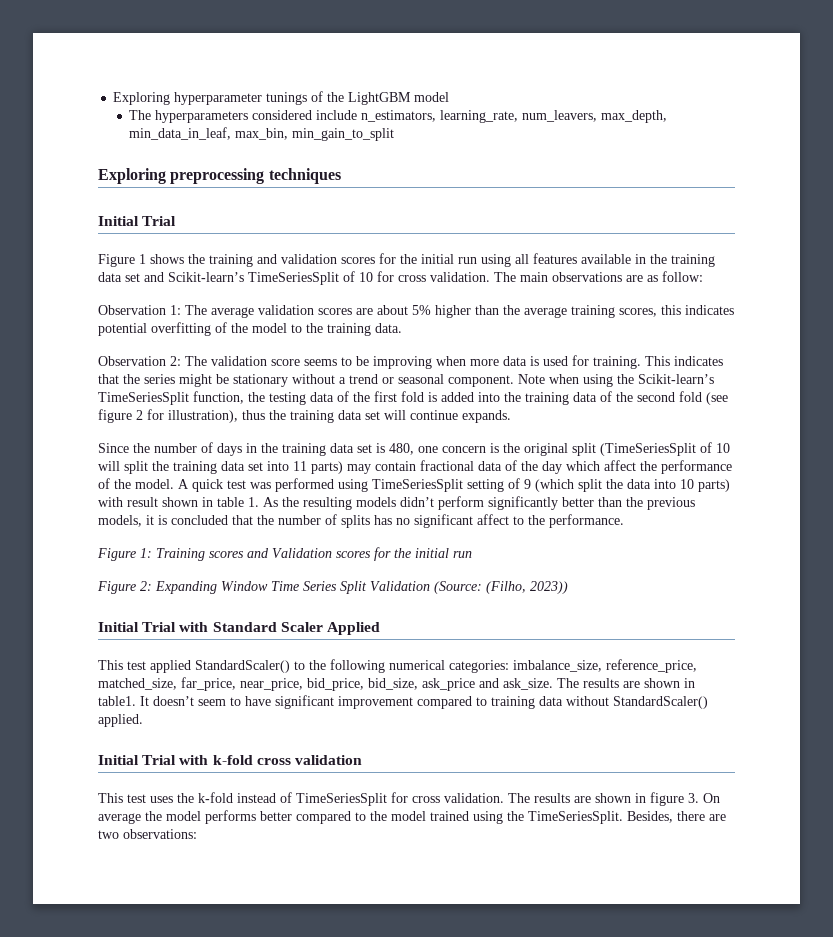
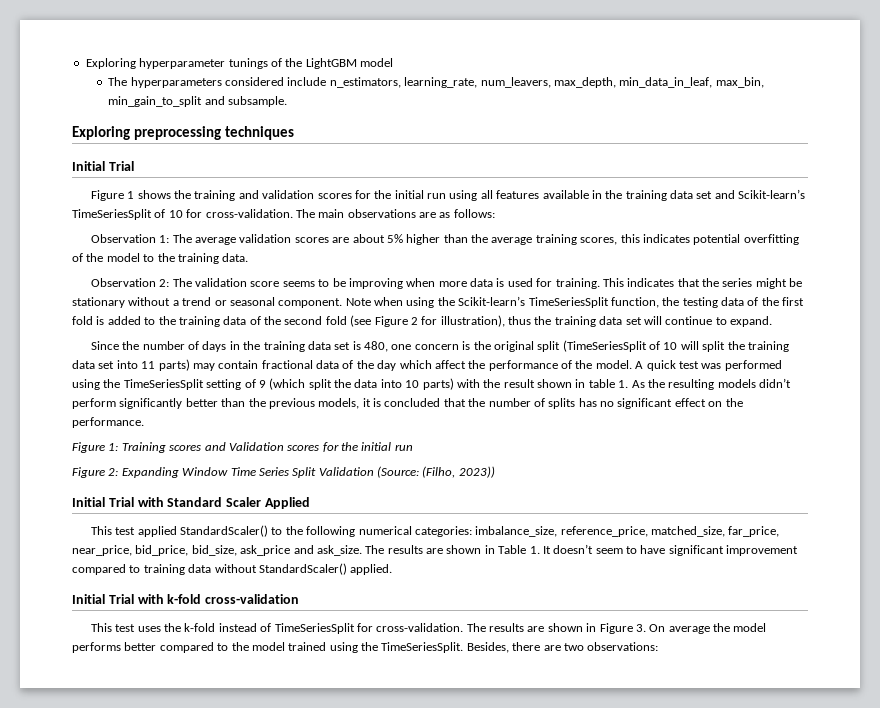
(395, 134) none -> [204,96,288,107] and subsample.
[398,272,490,282] cross validation. -> [205,209,293,218] cross-validation.
[662,271,703,282] follow: -> [453,209,495,218] follows:
[478,392,500,402] into -> [144,317,156,325] to
[98,409,132,423] figure -> [374,316,408,327] Figure
[462,410,511,423] expands. -> [715,316,772,327] to expand.
(368, 485) none -> [103,379,121,388] the
(123, 502) none -> [483,379,501,388] the
[477,514,524,525] affect to -> [674,398,723,407] effect on
[98,696,136,706] table1. -> [498,545,540,554] Table 1.
[256,755,362,765] cross validation -> [205,594,300,604] cross-validation
[412,792,684,806] cross validation. The results are shown in figure -> [376,623,633,634] cross-validation. The results are shown in Figure

